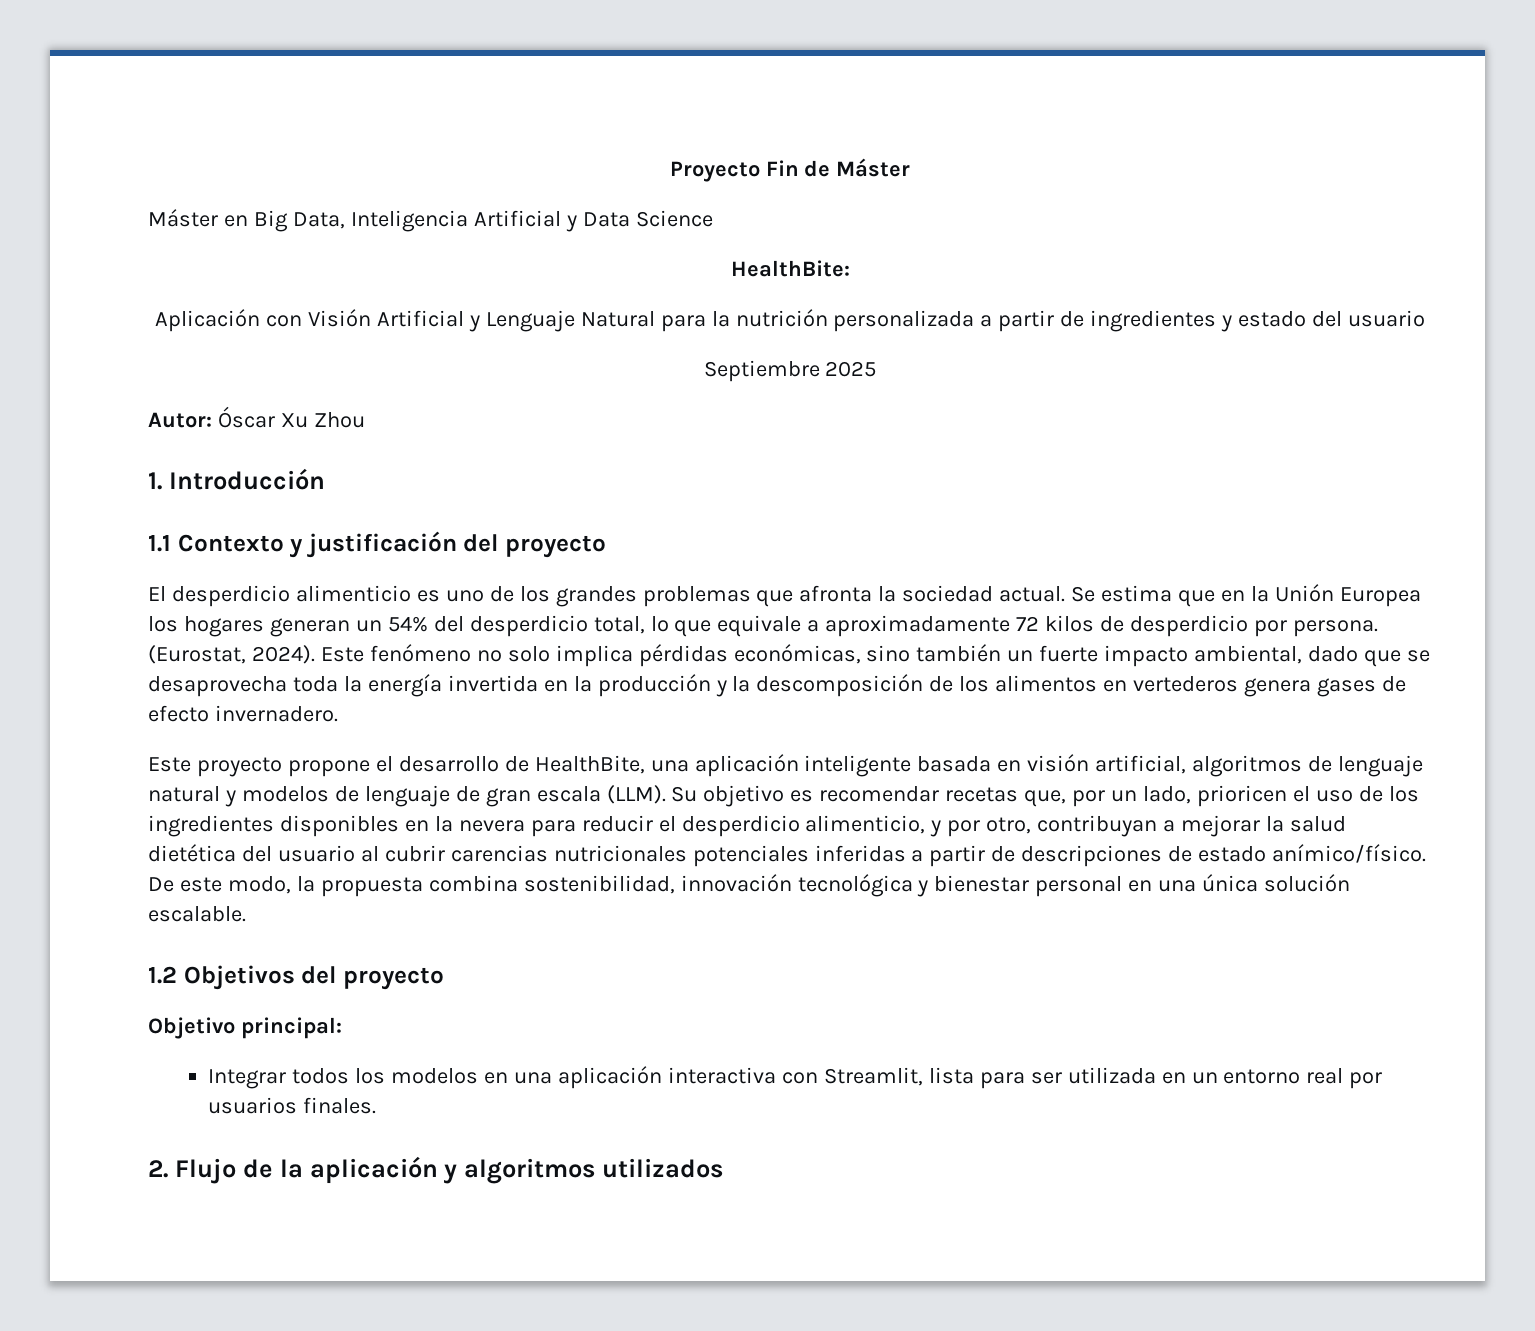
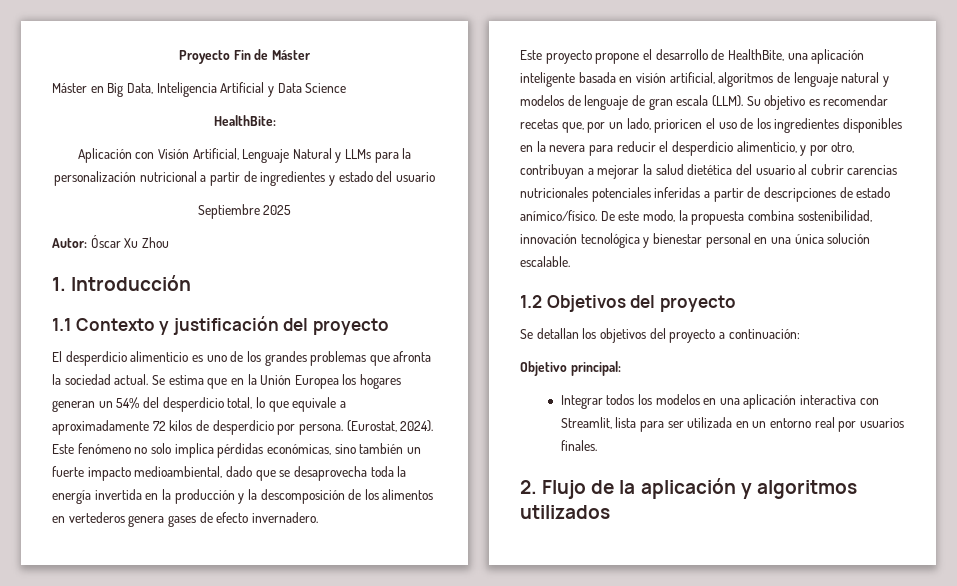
[376,309,975,332] Artificial y Lenguaje Natural para la nutrición personalizada -> [192,148,412,163] [54,171,197,186] Artificial, Lenguaje Natural y LLMs para la personalización nutricional
[1194,645,1303,664] ambiental, -> [134,466,223,478] medioambiental,
(444, 978) none -> [520,328,800,343] // Se detallan los objetivos del proyecto a continuación:

